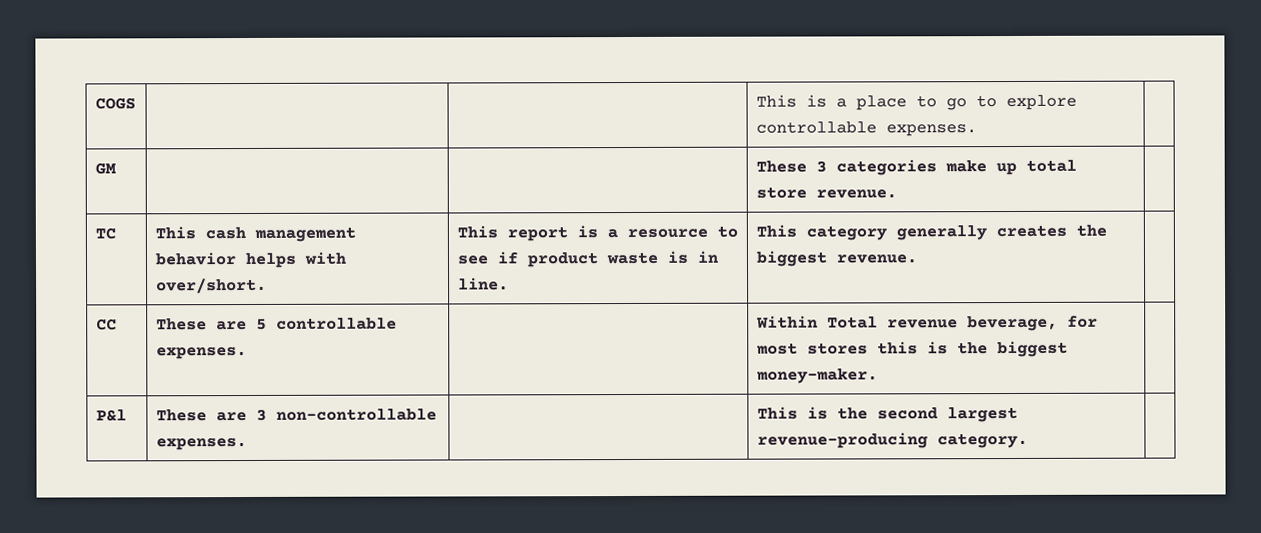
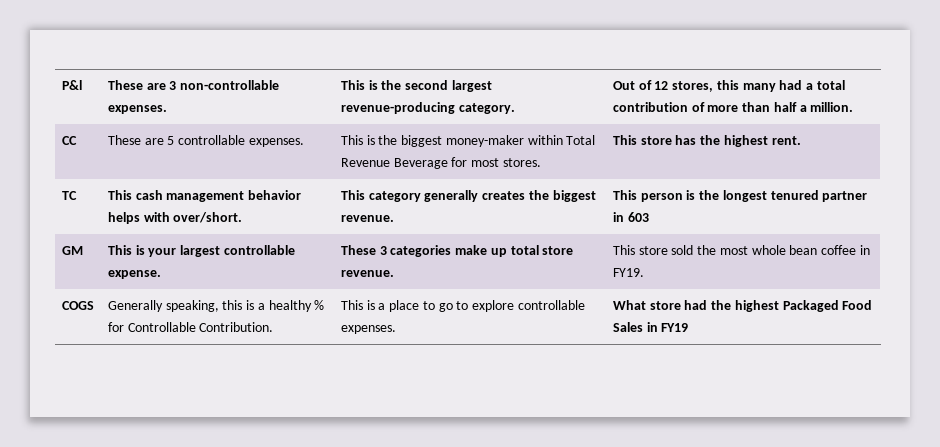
[94,97,136,110] COGS | | -> [61,80,82,90] [107,80,280,90] [107,105,167,114] [340,80,492,92] [340,102,515,114] [612,80,846,92] [612,102,854,112] [61,136,77,145] [107,135,304,147] [340,135,596,147] [340,157,541,169] [612,135,801,147] [61,191,77,200] [107,190,302,202] [107,212,243,224] [340,190,596,202] [340,215,394,222] [612,190,868,202] [612,212,649,222] [61,246,83,255] [107,245,295,257] [107,270,161,279] [340,245,574,257] [340,270,394,277] [612,245,871,255] [612,268,644,277] [61,301,94,310] [107,300,325,312] [107,322,274,332] P&l | These are 3 non-controllable expenses. | This is the second largest revenue-producing category. | Out of 12 stores, this many had a total contribution of more than half a million. // CC | These are 5 controllable expenses. | This is the biggest money-maker within Total Revenue Beverage for most stores. | This store has the highest rent. // TC | This cash management behavior helps with over/short. | This category generally creates the biggest revenue. | This person is the longest tenured partner in 603 // GM | This is your largest controllable expense. | These 3 categories make up total store revenue. | This store sold the most whole bean coffee in FY19. // COGS | Generally speaking, this is a healthy % for Controllable Contribution.
[94,162,117,175] [755,159,1077,176] [755,186,897,199] [94,227,116,240] [154,226,356,242] [154,251,346,269] [155,277,267,294] [456,225,738,242] [456,250,718,268] [457,277,509,291] [755,224,1107,241] [755,250,917,267] [95,318,117,331] [155,317,397,331] [155,347,247,360] [755,315,1098,332] [755,340,1068,358] [755,368,878,384] [95,409,127,422] [155,408,437,422] [155,438,247,451] [756,406,1018,423] [756,432,1028,449] // GM | | | These 3 categories make up total store revenue. | // TC | This cash management behavior helps with over/short. | This report is a resource to see if product waste is in line. | This category generally creates the biggest revenue. | // CC | These are 5 controllable expenses. | | Within Total revenue beverage, for most stores this is the biggest money-maker. | // P&l | These are 3 non-controllable expenses. | | This is the second largest revenue-producing category. | -> [612,300,873,312] [612,322,689,332] What store had the highest Packaged Food Sales in FY19

